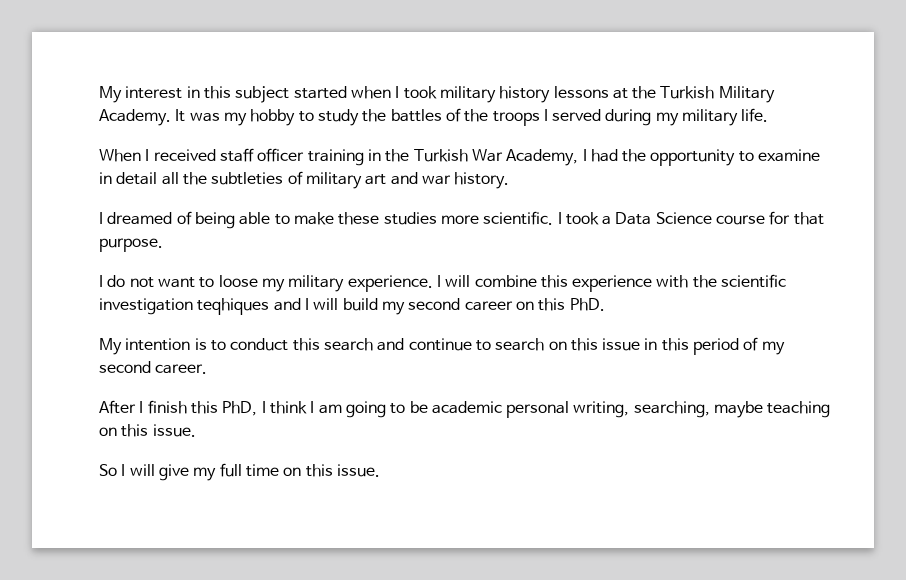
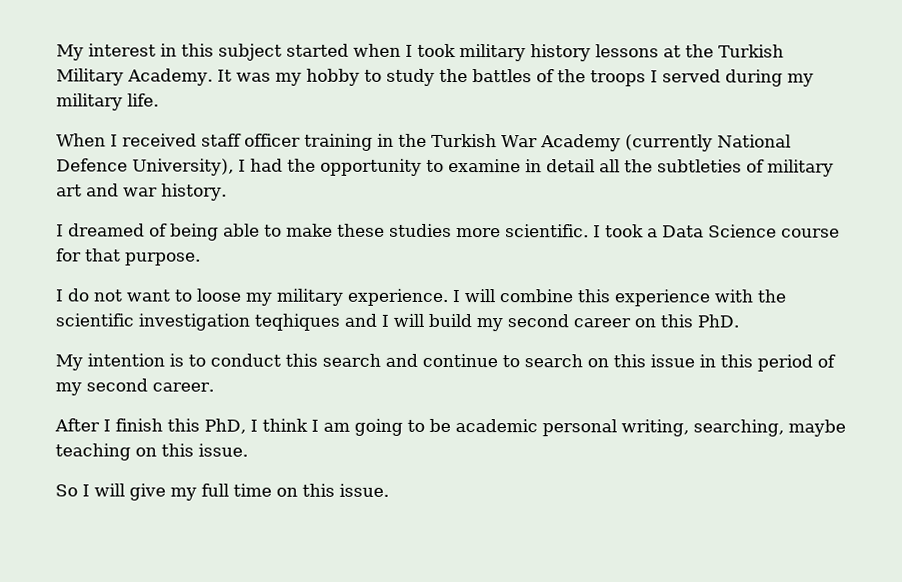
[506,149,579,166] Academy, -> [539,134,791,152] [56,158,234,176] Academy (currently National Defence University),

